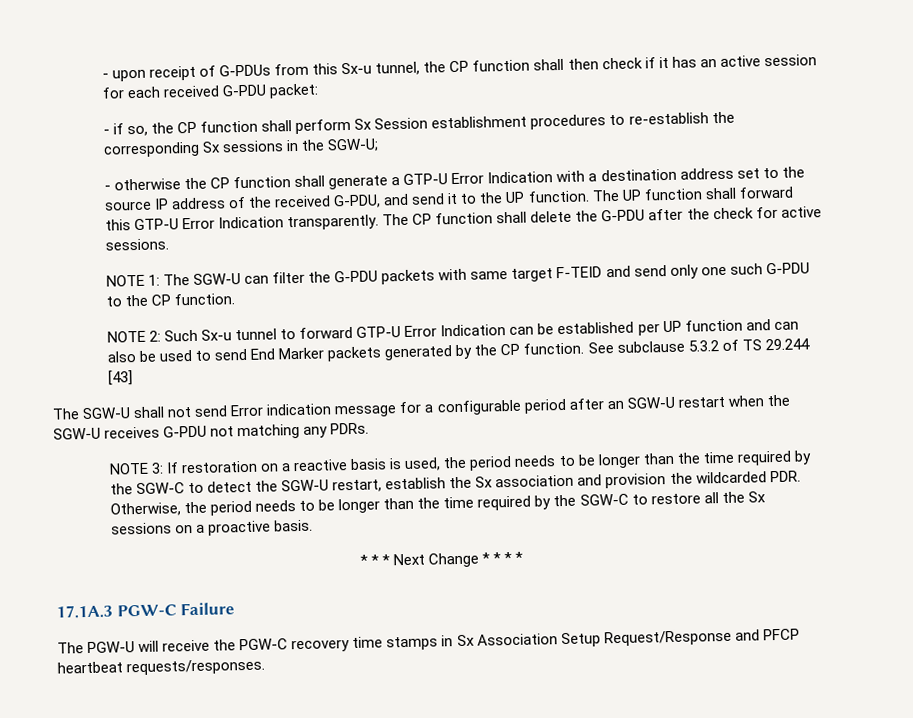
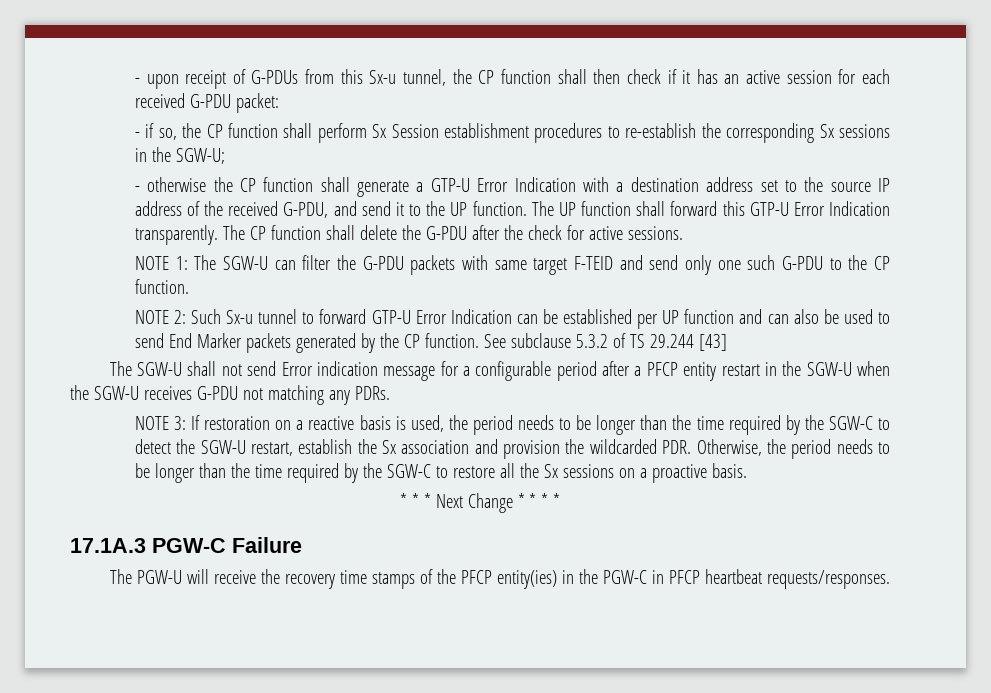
[606,396,725,410] an SGW-U restart -> [634,361,852,381] a PFCP entity restart in the SGW-U
[239,638,289,651] PGW-C -> (280, 576) none
[441,629,760,648] in Sx Association Setup Request/Response and -> [419,569,664,589] of the PFCP entity(ies) in the PGW-C in

